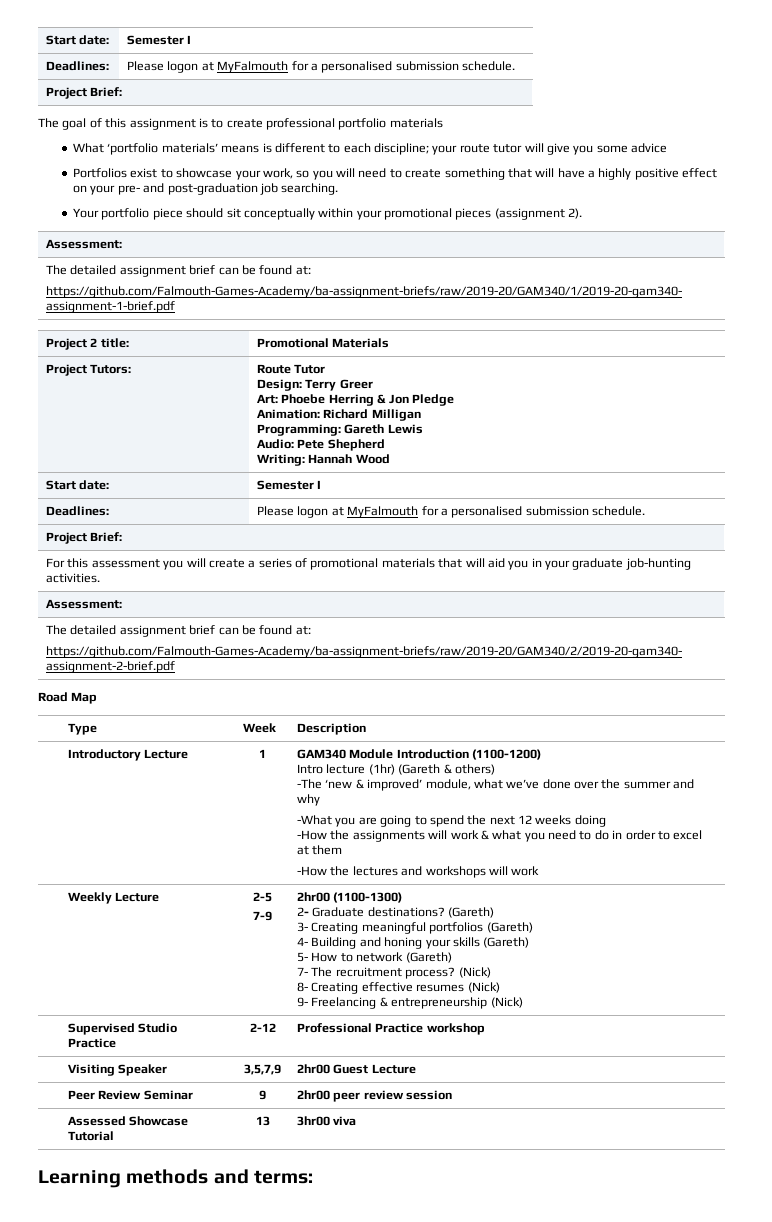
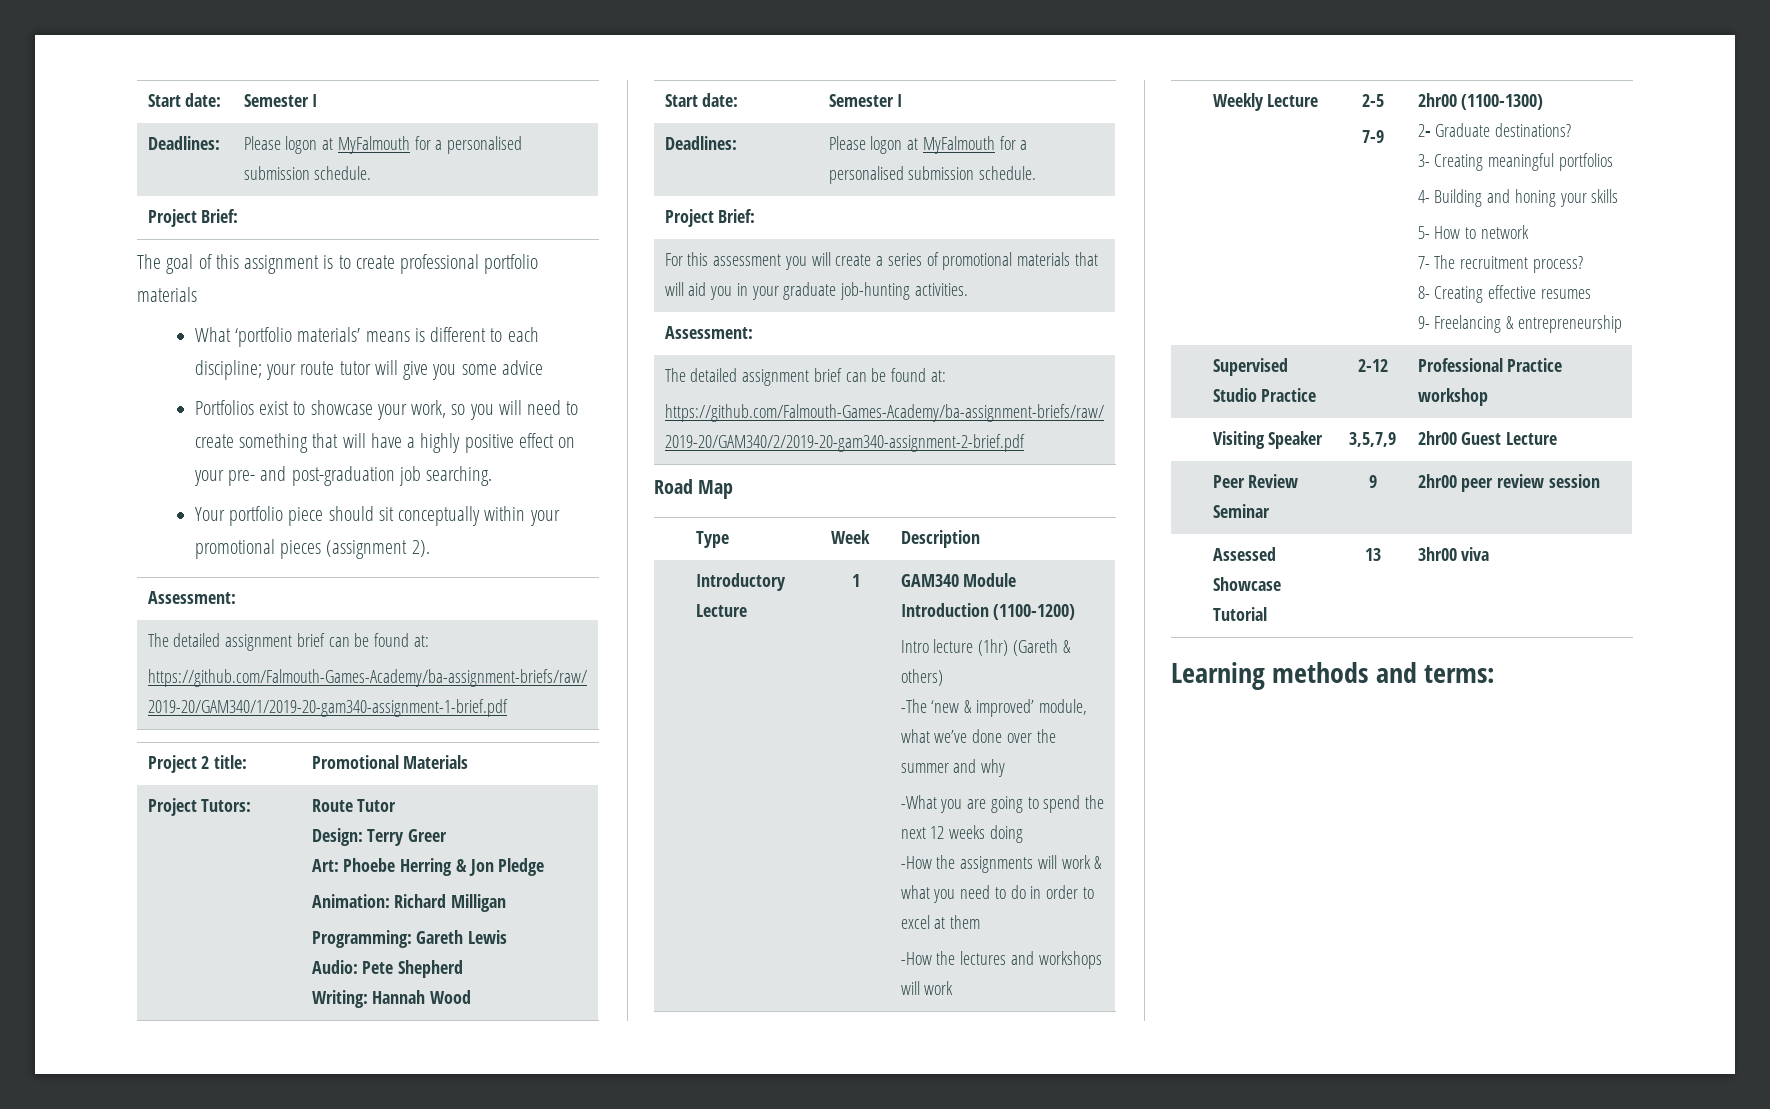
[448,907,495,918] (Gareth) -> (1572, 130) none
[486,922,533,933] (Gareth) -> (1613, 162) none
[483,937,530,948] (Gareth) -> (1619, 196) none
[405,952,452,963] (Gareth) -> (1529, 232) none
[458,967,491,978] (Nick) -> (1583, 264) none
[467,982,500,993] (Nick) -> (1591, 294) none
[490,997,523,1008] (Nick) -> (1622, 324) none

